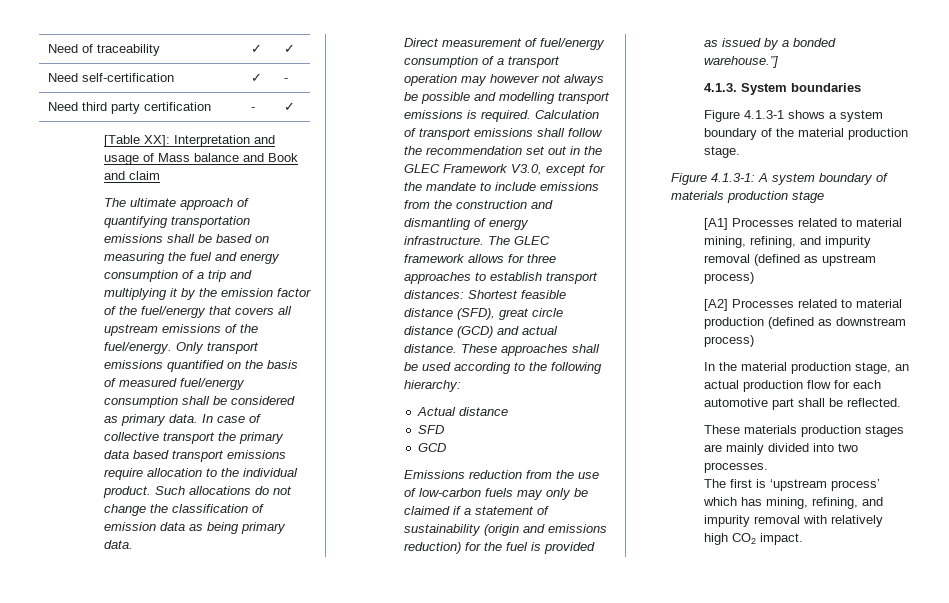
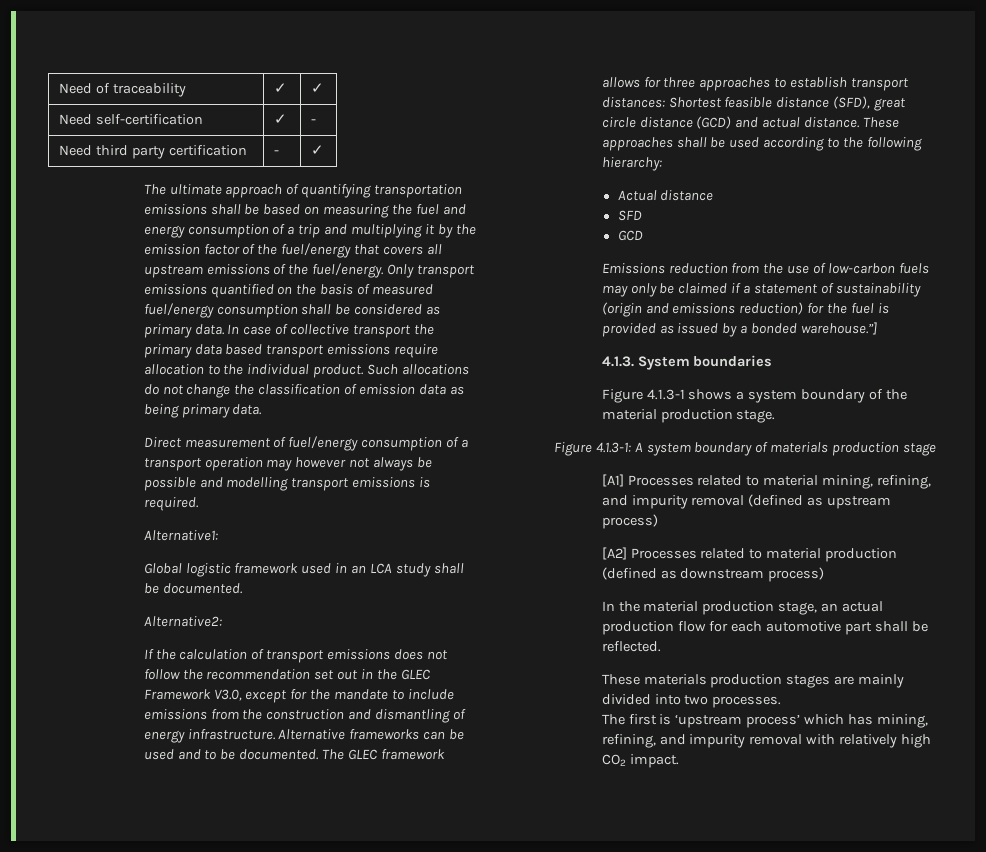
[103,135,275,147] [103,153,298,165] [103,171,160,180] // [Table XX]: Interpretation and usage of Mass balance and Book and claim -> (325, 150) none
[534,110,599,119] Calculation -> [143,530,218,541] [143,563,464,577] [143,583,243,594] [143,616,222,627] [143,649,248,660] // Alternative1: // Global logistic framework used in an LCA study shall be documented. // Alternative2: // If the calculation
[536,128,565,137] shall -> [394,649,448,660] does not
(484, 240) none -> [278,729,465,740] [143,749,320,760] Alternative frameworks can be used and to be documented.

